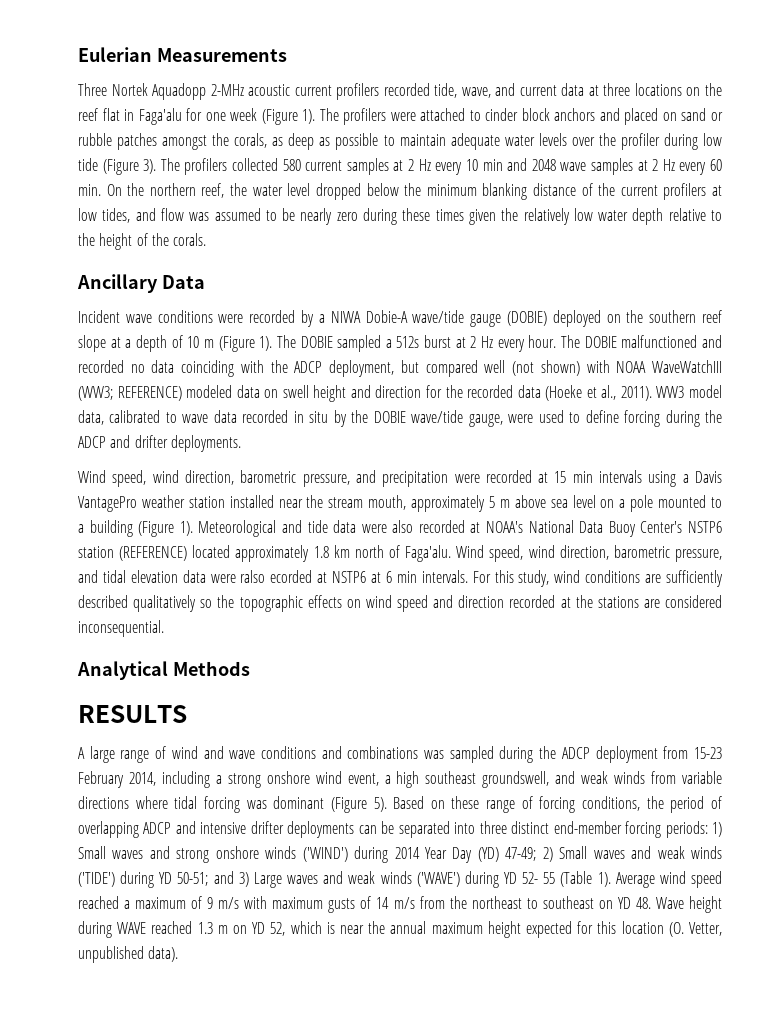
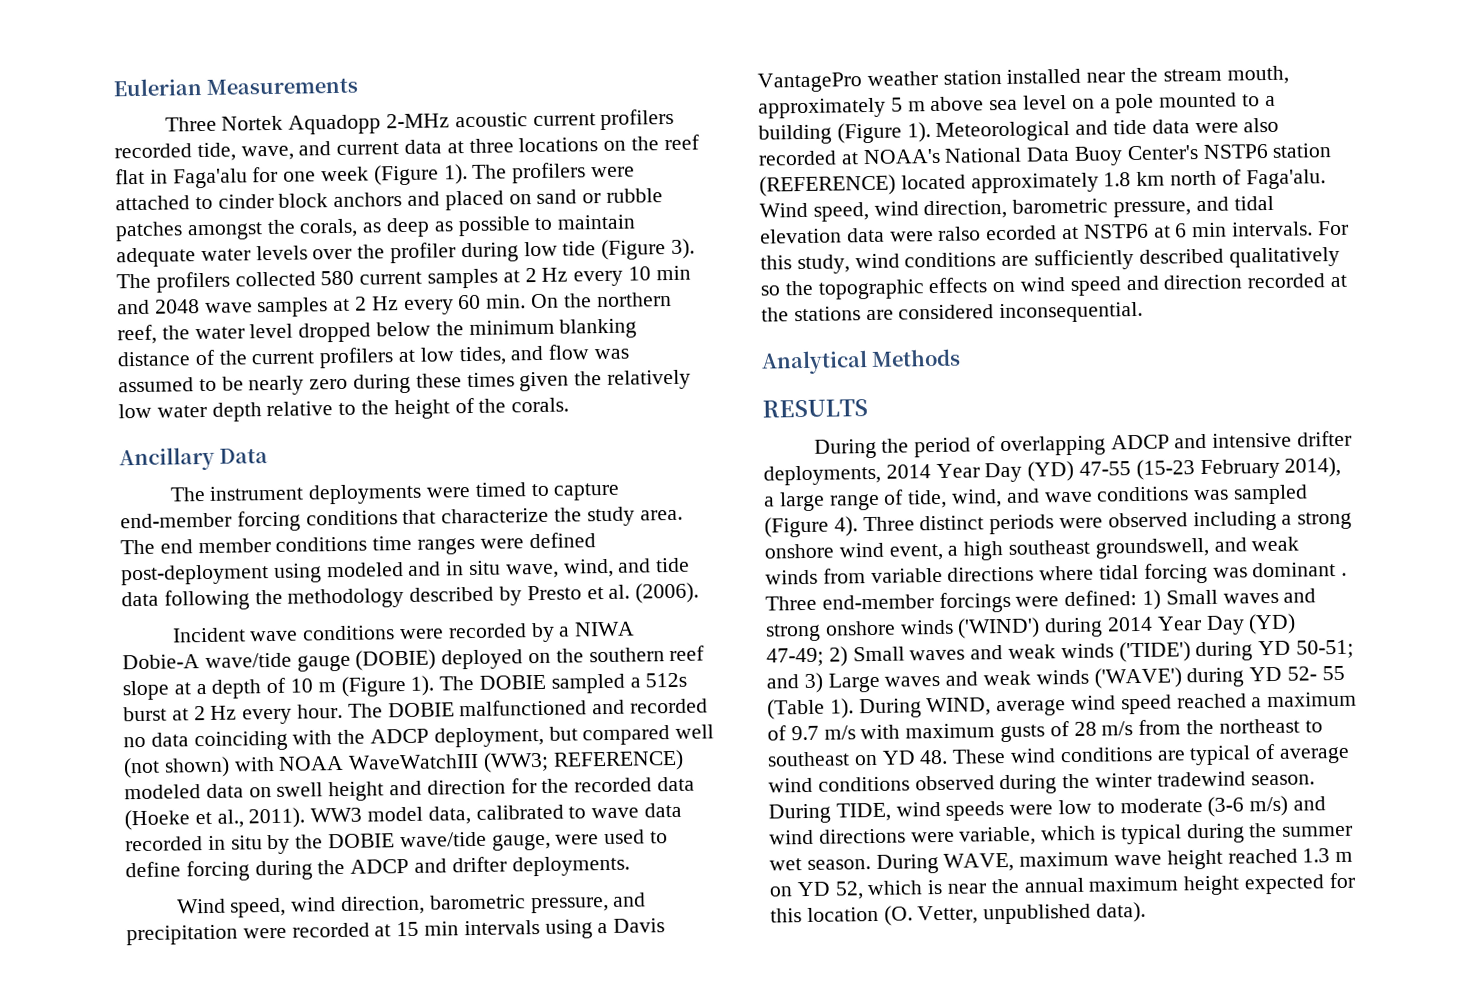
(205, 282) none -> [169,482,621,505] [120,506,683,532] [120,532,596,555] [121,557,691,586] [121,582,700,611] // The instrument deployments were timed to capture end-member forcing conditions that characterize the study area. The end member conditions time ranges were defined post-deployment using modeled and in situ wave, wind, and tide data following the methodology described by Presto et al. (2006).
[78,747,85,759] A -> [813,430,1353,459] [763,456,1342,486] [764,496,775,507] During the period of overlapping ADCP and intensive drifter deployments, 2014 Year Day (YD) 47-55 (15-23 February 2014), a
[171,746,198,759] wind -> [907,489,1003,509] tide, wind,
[321,746,722,763] [78,771,156,788] and combinations was sampled during the ADCP deployment from 15-23 February 2014, -> [1193,484,1309,505] [764,512,1188,538] was sampled (Figure 4). Three distinct periods were observed
[330,796,722,813] [78,821,708,838] (Figure 5). Based on these range of forcing conditions, the period of overlapping ADCP and intensive drifter deployments can be separated into three distinct end-member forcing periods: -> [1341,572,1348,576] [765,590,1138,613] . Three end-member forcings were defined:
[615,872,655,888] Average -> [858,697,1067,719] During WIND, average
[207,897,214,909] 9 -> [790,725,819,741] 9.7
[376,897,390,909] 14 -> [1073,721,1097,736] 28
[655,896,722,913] [78,921,147,938] Wave height during WAVE -> [952,743,1351,766] [768,771,1315,795] [768,795,1327,824] [769,822,1354,846] [769,849,1223,874] These wind conditions are typical of average wind conditions observed during the winter tradewind season. During TIDE, wind speeds were low to moderate (3-6 m/s) and wind directions were variable, which is typical during the summer wet season. During WAVE, maximum wave height

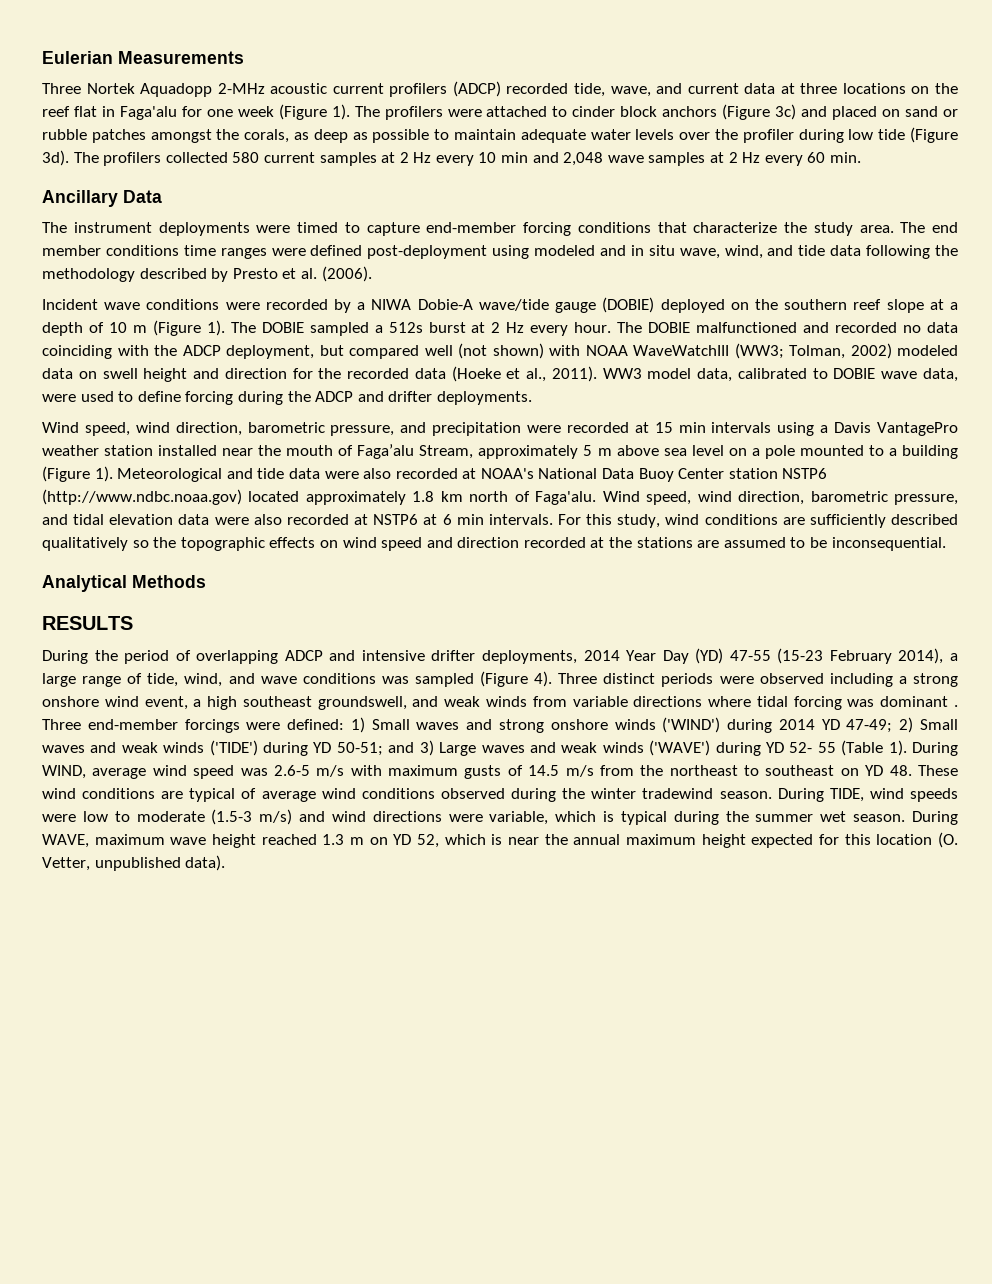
(675, 119) none -> [452,81,501,97] (ADCP)
(403, 199) none -> [722,104,797,120] (Figure 3c)
[671,238,696,259] 3). -> [42,150,69,166] 3d).
[154,299,200,314] 2048 -> [563,152,604,166] 2,048
[530,291,672,309] [117,318,638,345] [117,344,630,369] [118,369,692,396] [118,397,570,422] On the northern reef, the water level dropped below the minimum blanking distance of the current profilers at low tides, and flow was assumed to be nearly zero during these times given the relatively low water depth relative to the height of the corals. -> (861, 157) none
[552,749,684,772] REFERENCE) -> [789,343,892,359] Tolman, 2002)
[591,802,683,819] [125,831,551,855] wave data recorded in situ by the DOBIE wave/tide gauge, -> [833,368,958,382] DOBIE wave data,
[1162,65,1289,85] stream mouth, -> [286,444,474,459] mouth of Faga’alu Stream,
[1126,143,1333,161] [759,174,896,197] Center's NSTP6 station (REFERENCE) -> [678,468,828,479] [42,489,242,505] Center station NSTP6 (http://www.ndbc.noaa.gov)
[938,225,1058,241] ralso ecorded -> [253,514,349,525] also recorded
[898,304,995,320] considered -> [723,537,828,548] assumed to be
[1156,613,1297,635] Year Day (YD) -> [821,719,840,730] YD
[1176,691,1358,709] [767,725,819,741] reached a maximum of 9.7 -> [240,765,310,776] was 2.6-5
[1073,721,1097,736] 28 -> [528,765,560,776] 14.5
[1207,796,1245,817] (3-6 -> [211,809,253,825] (1.5-3

